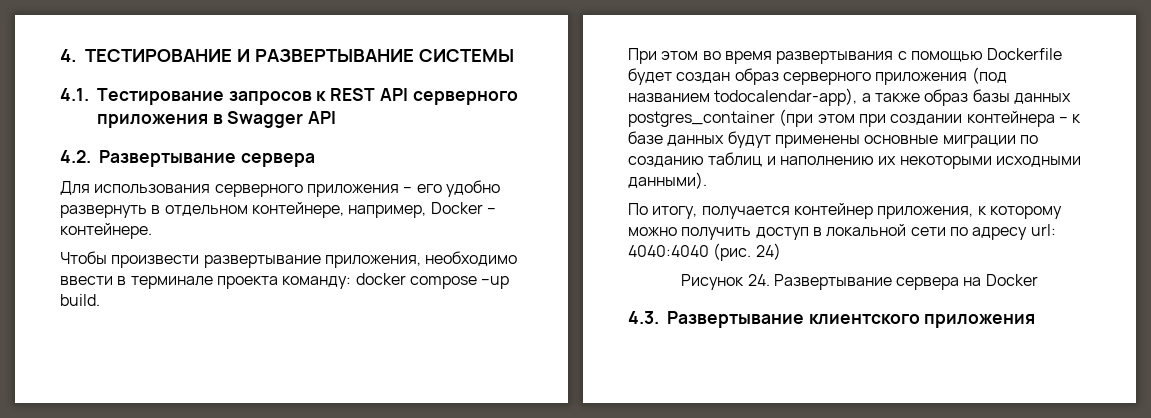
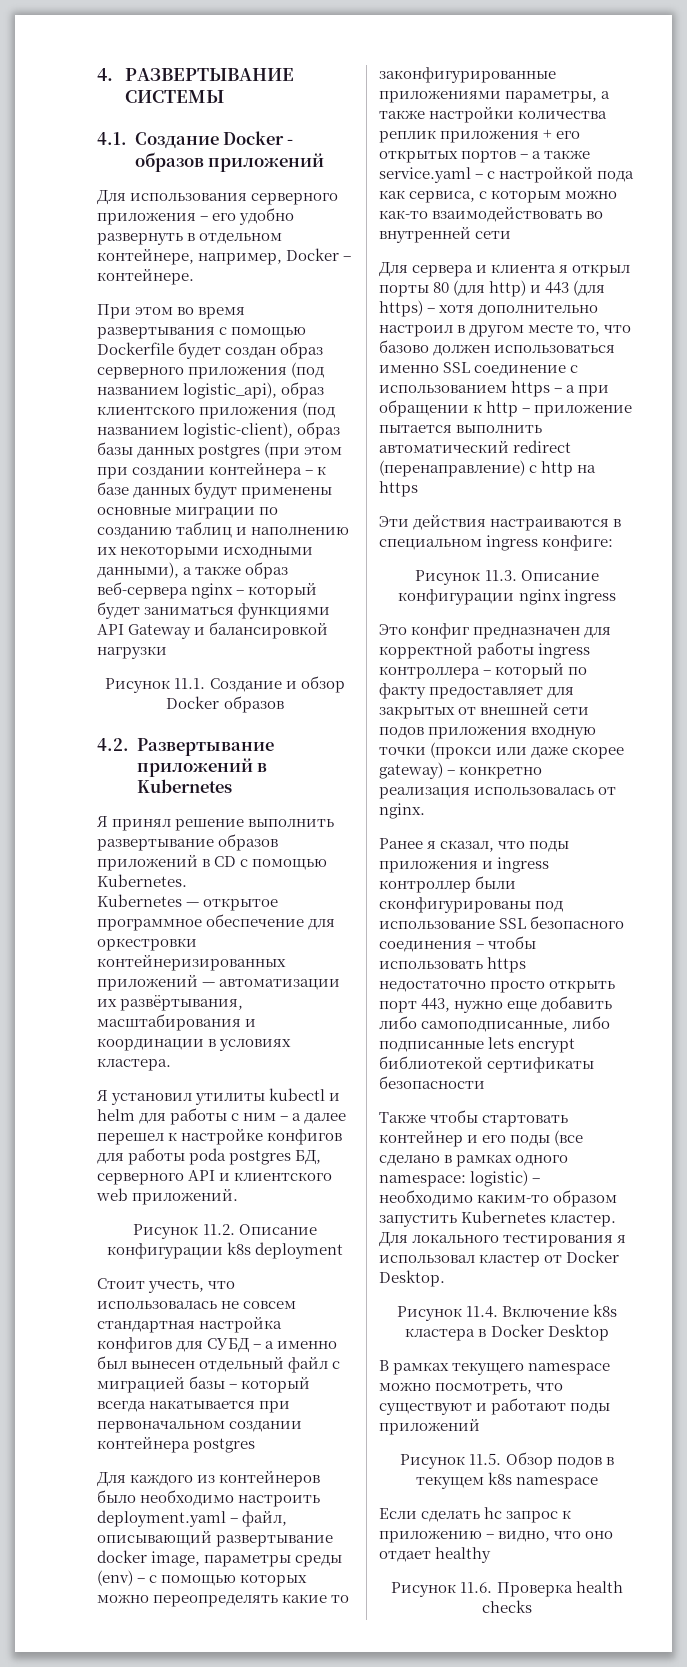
[85,49,250,62] ТЕСТИРОВАНИЕ И -> (113, 74) none
[97,88,518,105] [97,111,337,128] [60,150,315,167] Тестирование запросов к REST API серверного приложения в Swagger API // 4.2. Развертывание сервера -> [134,131,294,149] [134,152,324,172] Cоздание Docker - образов приложений
[60,251,518,268] [60,273,510,289] [60,294,100,306] // Чтобы произвести развертывание приложения, необходимо ввести в терминале проекта команду: docker compose –up build. -> (194, 276) none
[714,88,920,106] todocalendar-app), а также -> [183,382,325,399] [97,402,336,419] [97,422,294,439] logistic_api), образ клиентского приложения (под названием logistic-client),
[628,111,775,127] postgres_container -> [198,444,261,459] postgres
[628,172,707,189] [628,203,1062,219] [628,224,1056,240] [628,243,781,261] [681,274,1038,290] [628,311,1036,328] данными). // По итогу, получается контейнер приложения, к которому можно получить доступ в локальной сети по адресу url: 4040:4040 (рис. 24) // Рисунок 24. Развертывание сервера на Docker // 4.3. Развертывание клиентского приложения -> [97,562,289,579] [97,582,318,599] [97,602,331,619] [97,622,329,639] [97,646,167,659] [105,676,345,693] [166,696,284,713] [97,738,274,756] [136,758,267,777] [136,779,232,793] [97,816,335,831] [97,834,279,851] [97,854,328,871] [97,874,187,887] [97,894,279,911] [97,914,336,931] [97,938,197,951] [97,954,286,971] [97,974,341,991] [97,995,244,1011] [97,1014,257,1031] [97,1038,292,1051] [97,1058,171,1071] [97,1088,341,1105] [97,1108,347,1125] [97,1128,343,1145] [97,1148,322,1165] [97,1170,333,1185] [96,1188,239,1205] [133,1224,317,1239] [106,1242,344,1259] [97,1278,236,1293] [97,1301,297,1309] [97,1316,283,1333] [97,1337,338,1353] [97,1356,341,1373] [97,1376,311,1393] [97,1400,291,1413] [97,1421,303,1433] [97,1436,256,1453] [97,1470,321,1487] [97,1490,321,1507] [97,1510,288,1527] [97,1530,334,1547] [97,1550,343,1567] [97,1570,308,1587] [97,1594,350,1607] [379,67,556,83] [379,90,611,103] [379,106,608,123] [379,129,581,143] [379,150,591,163] [379,166,635,183] [379,190,618,203] [379,206,604,222] [379,226,512,243] [379,262,631,277] [379,280,606,297] [379,300,599,317] [379,325,632,337] [379,340,616,356] [379,362,579,376] [379,381,610,397] [379,400,633,417] [379,425,543,433] [379,440,572,453] [379,460,597,477] [379,481,418,497] [379,514,622,531] [379,535,614,551] [415,570,599,585] [398,589,616,605] [379,623,612,639] [379,642,591,659] [379,662,588,679] [379,683,575,699] [379,702,590,719] [379,726,597,739] [379,742,625,759] [379,762,543,779] [379,787,617,799] [379,803,425,819] [379,838,570,852] [379,857,550,873] [379,876,517,893] [379,897,564,913] [379,916,625,929] [379,936,537,952] [379,957,527,973] [379,980,616,993] [379,996,613,1013] [379,1016,611,1032] [379,1037,576,1053] [379,1056,595,1073] [379,1076,485,1089] [379,1110,569,1127] [379,1130,584,1147] [379,1154,569,1167] [379,1170,541,1187] [379,1190,618,1207] [379,1210,617,1227] [379,1232,627,1247] [379,1250,620,1267] [379,1270,445,1287] [396,1304,618,1321] [405,1324,609,1341] [379,1360,611,1375] [379,1382,564,1395] [379,1398,611,1415] [379,1418,480,1435] [400,1452,614,1469] [415,1472,599,1489] [379,1507,572,1523] [379,1530,614,1543] [379,1547,492,1563] [391,1581,623,1597] [482,1600,532,1613] данными), а также образ веб-сервера nginx – который будет заниматься функциями API Gateway и балансировкой нагрузки // Рисунок 11.1. Создание и обзор Docker образов // 4.2. Развертывание приложений в Kubernetes // Я принял решение выполнить развертывание образов приложений в CD с помощью Kubernetes. // Kubernetes — открытое программное обеспечение для оркестровки контейнеризированных приложений — автоматизации их развёртывания, масштабирования и координации в условиях кластера. // Я установил утилиты kubectl и helm для работы с ним – а далее перешел к настройке конфигов для работы poda postgres БД, серверного API и клиентского web приложений. // Рисунок 11.2. Описание конфигурации k8s deployment // Стоит учесть, что использовалась не совсем стандартная настройка конфигов для СУБД – а именно был вынесен отдельный файл с миграцией базы – который всегда накатывается при первоначальном создании контейнера postgres // Для каждого из контейнеров было необходимо настроить deployment.yaml – файл, описывающий развертывание docker image, параметры среды (env) – с помощью которых можно переопределять какие то законфигурированные приложениями параметры, а также настройки количества реплик приложения + его открытых портов – а также service.yaml – с настройкой пода как сервиса, с которым можно как-то взаимодействовать во внутренней сети // Для сервера и клиента я открыл порты 80 (для http) и 443 (для https) – хотя дополнительно настроил в другом месте то, что базово должен использоваться именно SSL соединение с использованием https – а при обращении к http – приложение пытается выполнить автоматический redirect (перенаправление) с http на https // Эти действия настраиваются в специальном ingress конфиге: // Рисунок 11.3. Описание конфигурации nginx ingress // Это конфиг предназначен для корректной работы ingress контроллера – который по факту предоставляет для закрытых от внешней сети подов приложения входную точки (прокси или даже скорее gateway) – конкретно реализация использовалась от nginx. // Ранее я сказал, что поды приложения и ingress контроллер были сконфигурированы под использование SSL безопасного соединения – чтобы использовать https недостаточно просто открыть порт 443, нужно еще добавить либо самоподписанные, либо подписанные lets encrypt библиотекой сертификаты безопасности // Также чтобы стартовать контейнер и его поды (все сделано в рамках одного namespace: logistic) – необходимо каким-то образом запустить Kubernetes кластер. Для локального тестирования я использовал кластер от Docker Desktop. // Рисунок 11.4. Включение k8s кластера в Docker Desktop // В рамках текущего namespace можно посмотреть, что существуют и работают поды приложений // Рисунок 11.5. Обзор подов в текущем k8s namespace // Если сделать hc запрос к приложению – видно, что оно отдает healthy // Рисунок 11.6. Проверка health checks

